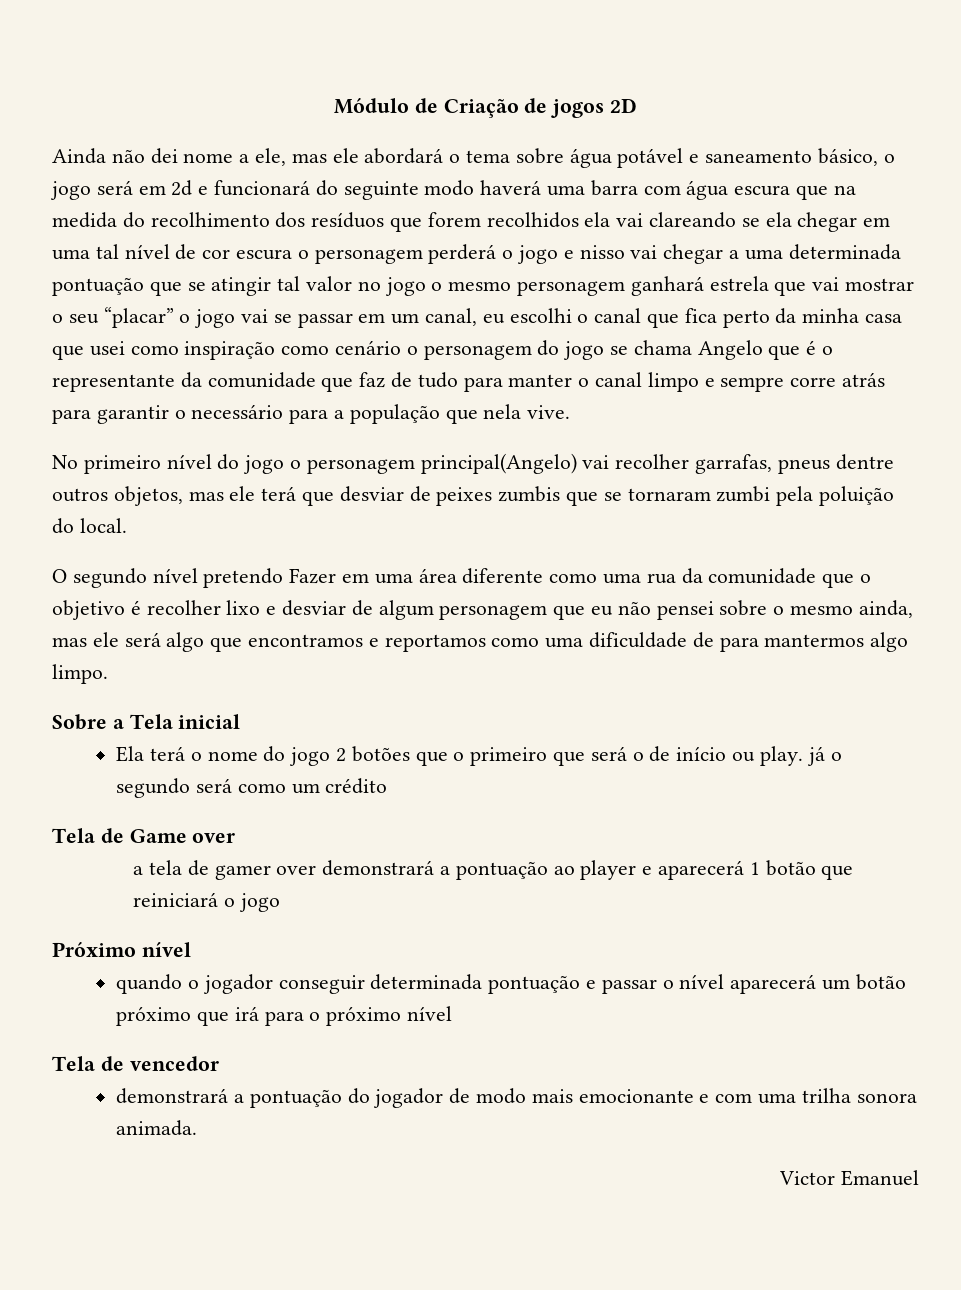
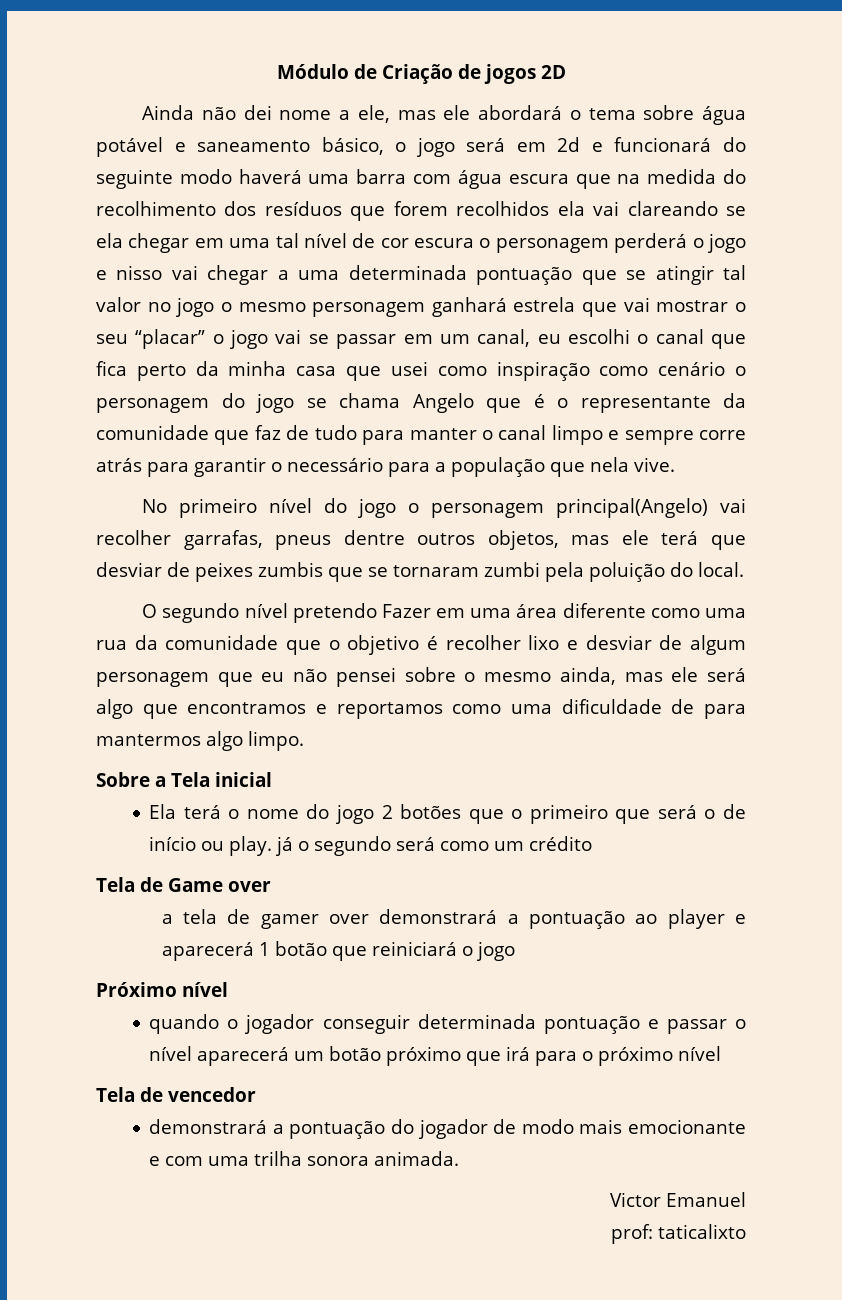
(919, 1178) none -> [611,1224,746,1244] // prof: taticalixto

